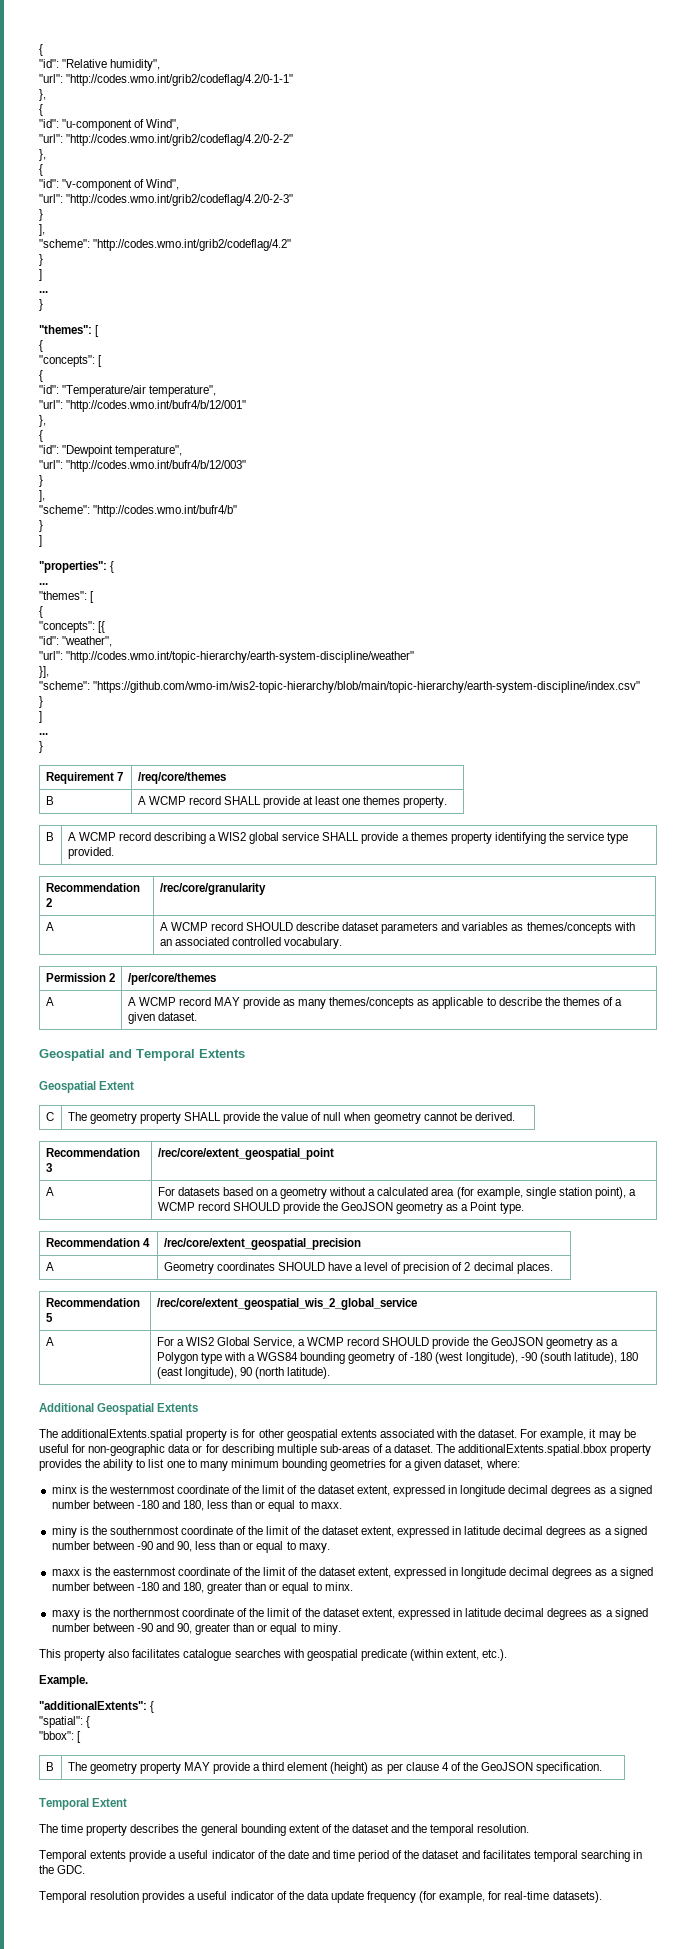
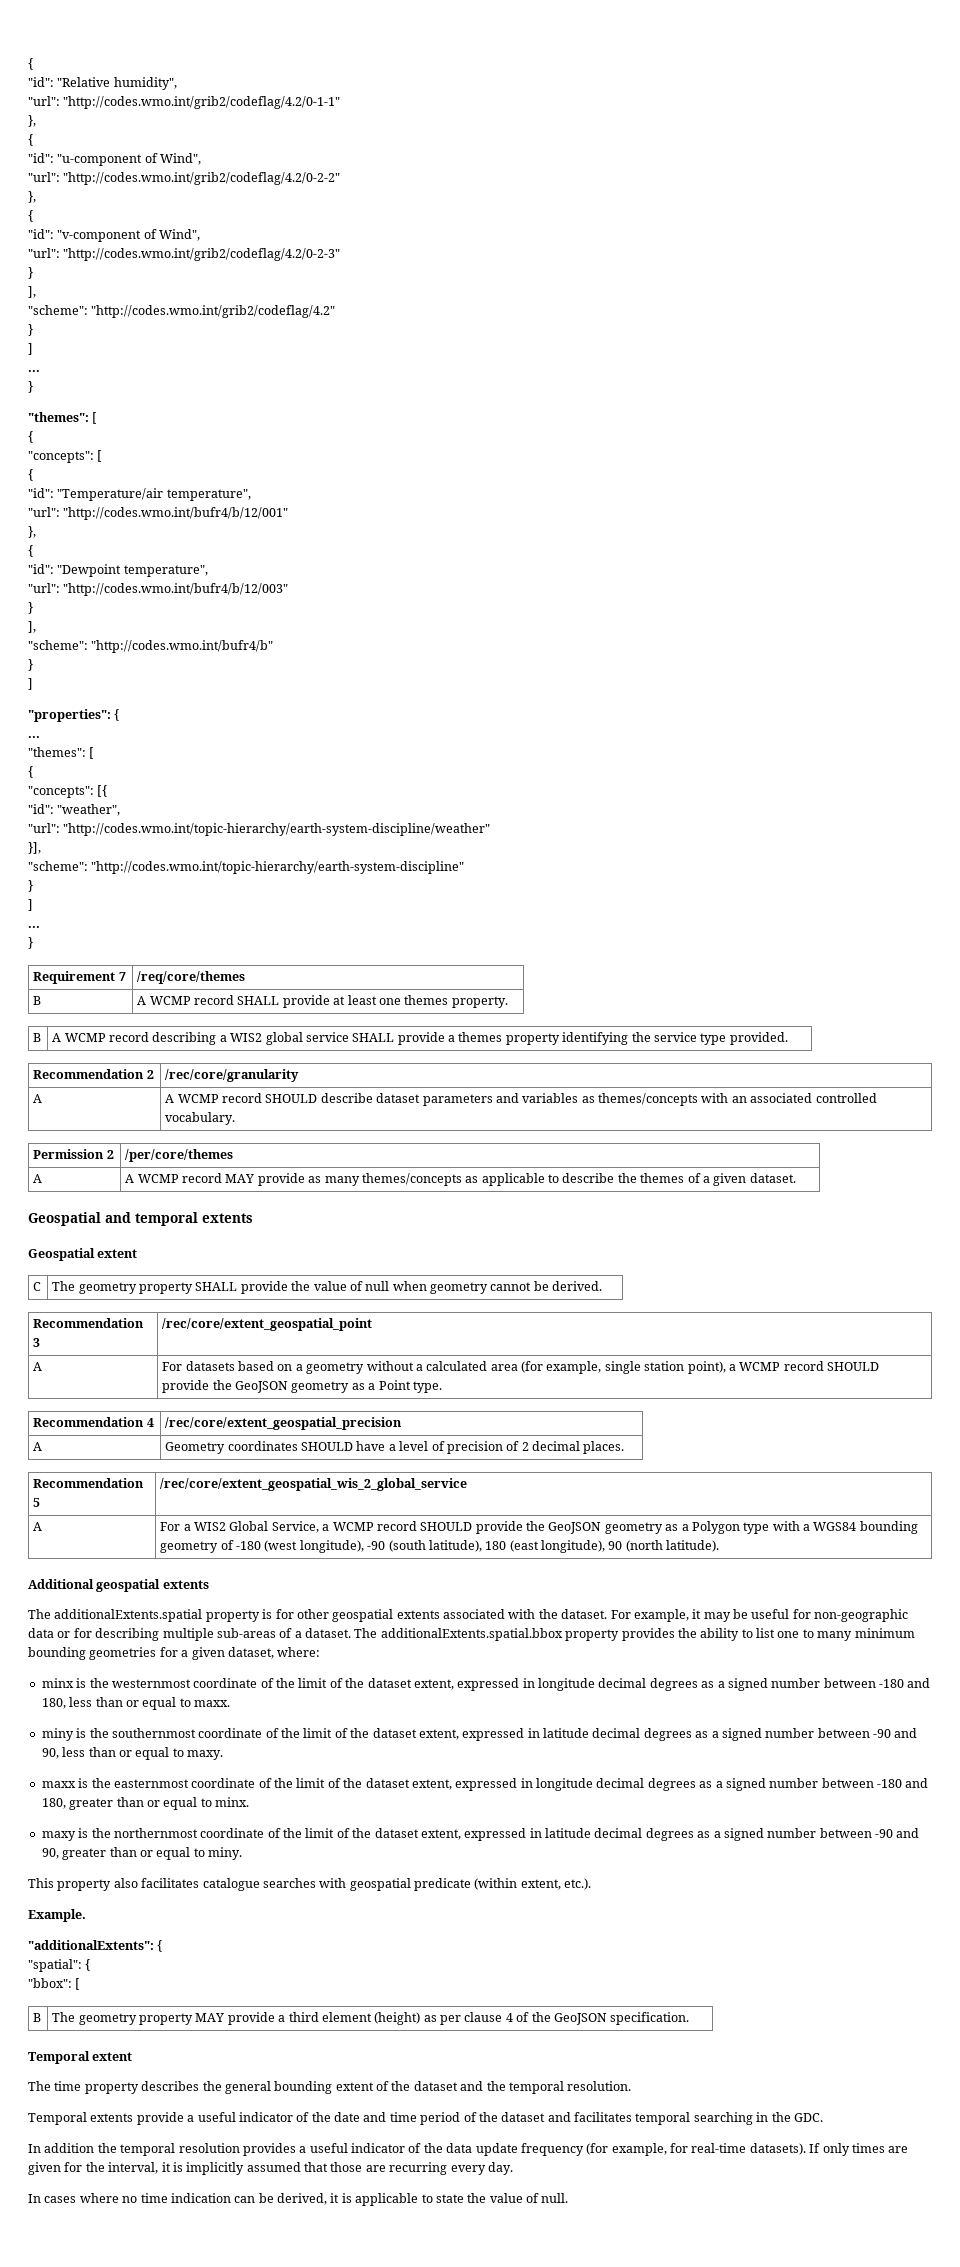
[93,681,641,693] "https://github.com/wmo-im/wis2-topic-hierarchy/blob/main/topic-hierarchy/earth-system-discipline/index.csv" -> [91,861,465,874] "http://codes.wmo.int/topic-hierarchy/earth-system-discipline"
[136,1049,245,1061] [39,1081,135,1093] Temporal Extents // Geospatial Extent -> [135,1212,253,1226] [28,1248,138,1261] temporal extents // Geospatial extent
[97,1403,199,1415] Geospatial Extents -> [96,1579,209,1592] geospatial extents
[92,1798,128,1807] Extent -> [92,2052,133,2061] extent
[39,1891,87,1903] Temporal -> [28,2143,176,2156] In addition the temporal
(602, 1897) none -> [809,2143,909,2156] [28,2162,513,2175] [28,2193,569,2206] If only times are given for the interval, it is implicitly assumed that those are recurring every day. // In cases where no time indication can be derived, it is applicable to state the value of null.

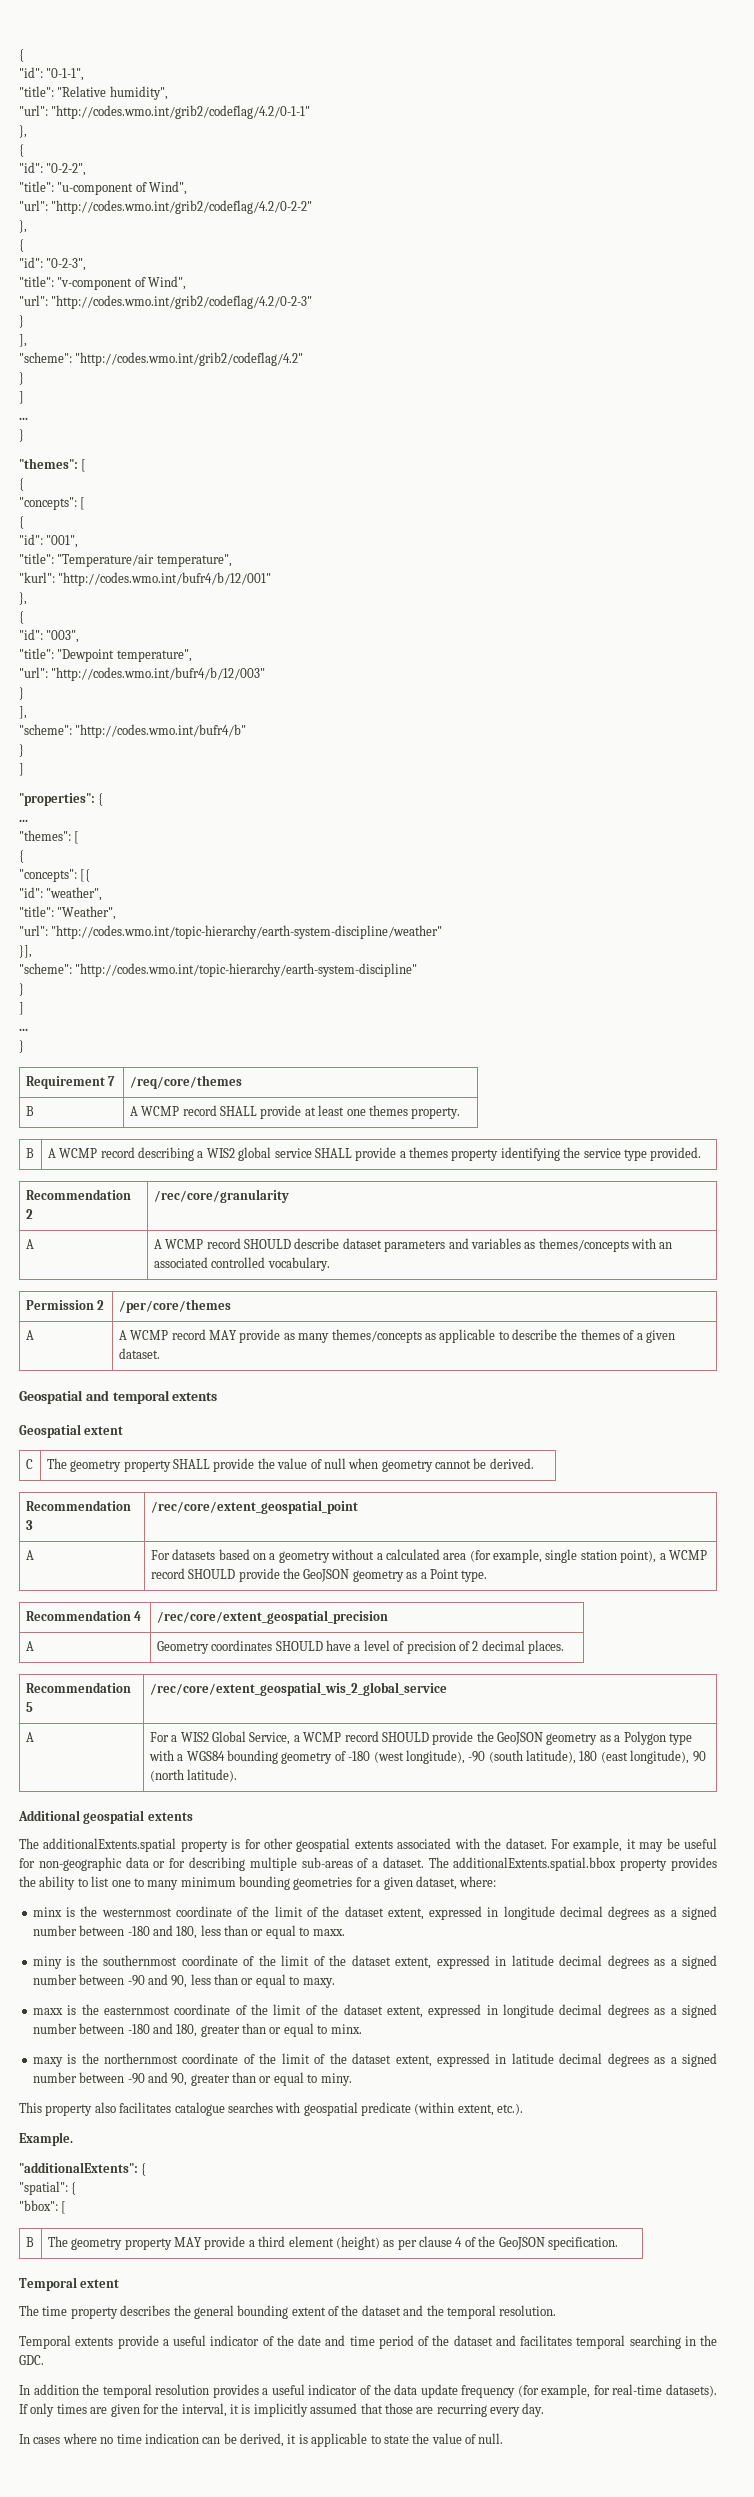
[28,58,33,70] [28,77,54,87] { // "id": -> [19,49,24,62] [19,67,85,81] [19,86,54,97] { // "id": "0-1-1", // "title":
(54, 158) none -> [46,163,87,176] [19,181,54,192] "0-2-2", // "title":
(54, 234) none -> [46,258,87,271] [19,276,54,287] "0-2-3", // "title":
(54, 493) none -> [46,535,79,548] [19,553,54,564] "001", // "title":
[28,507,60,517] "url": -> [19,572,55,583] "kurl":
(54, 569) none -> [46,630,80,643] [19,648,54,659] "003", // "title":
(121, 810) none -> [19,906,117,920] // "title": "Weather",

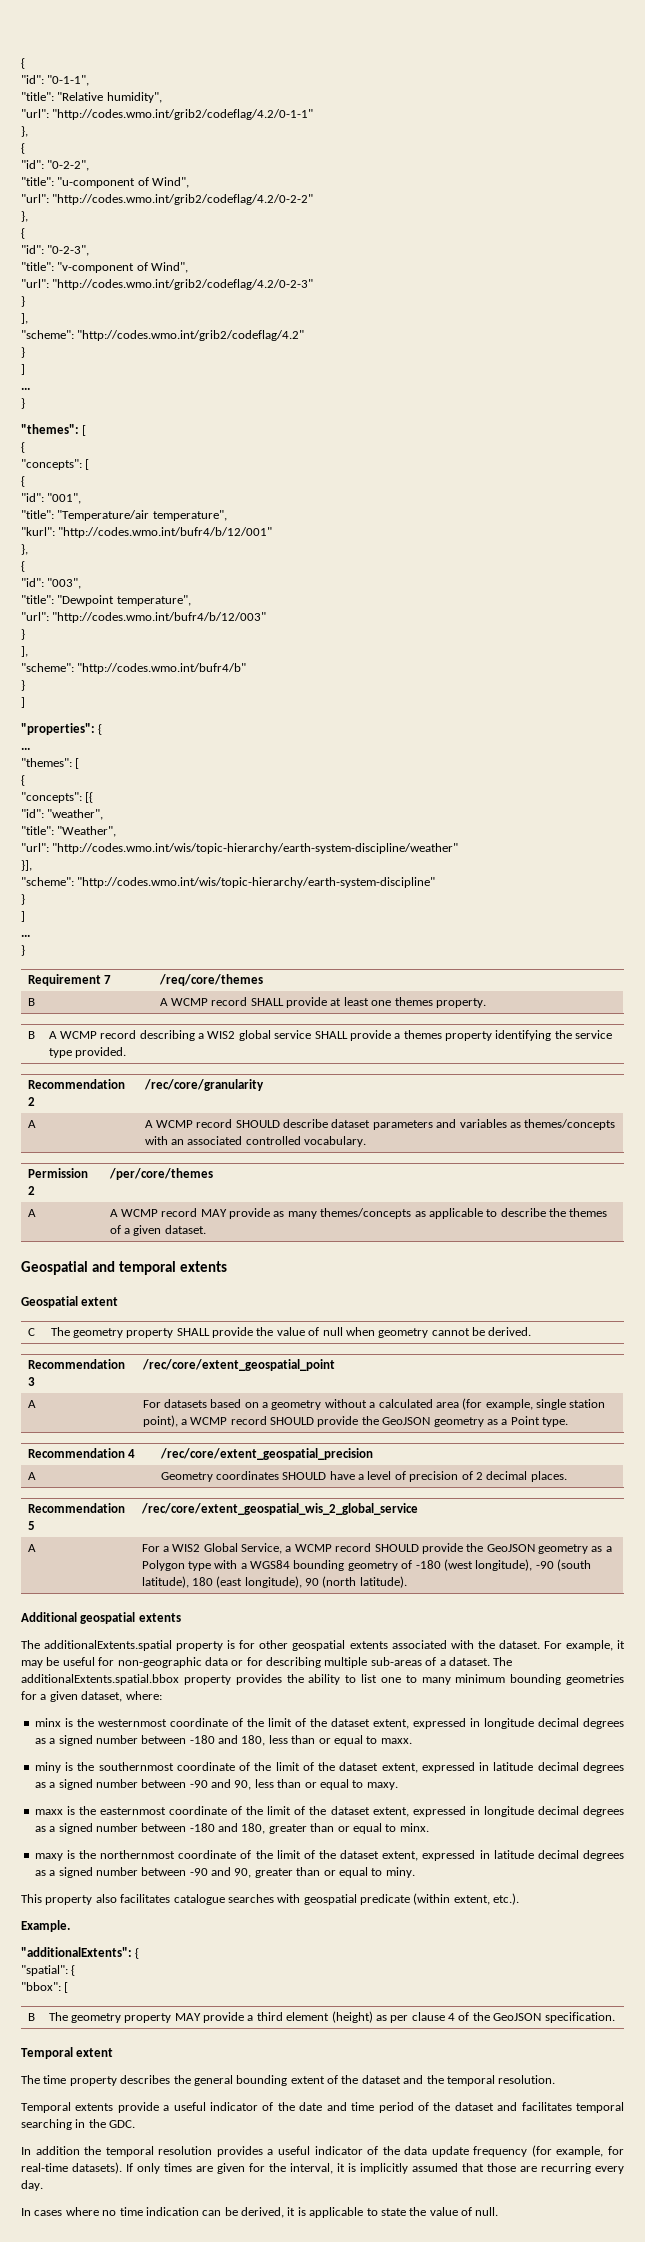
[51,925,443,939] "http://codes.wmo.int/topic-hierarchy/earth-system-discipline/weather" -> [52,843,459,854] "http://codes.wmo.int/wis/topic-hierarchy/earth-system-discipline/weather"
[75,963,418,977] "http://codes.wmo.int/topic-hierarchy/earth-system-discipline" -> [77,877,436,888] "http://codes.wmo.int/wis/topic-hierarchy/earth-system-discipline"

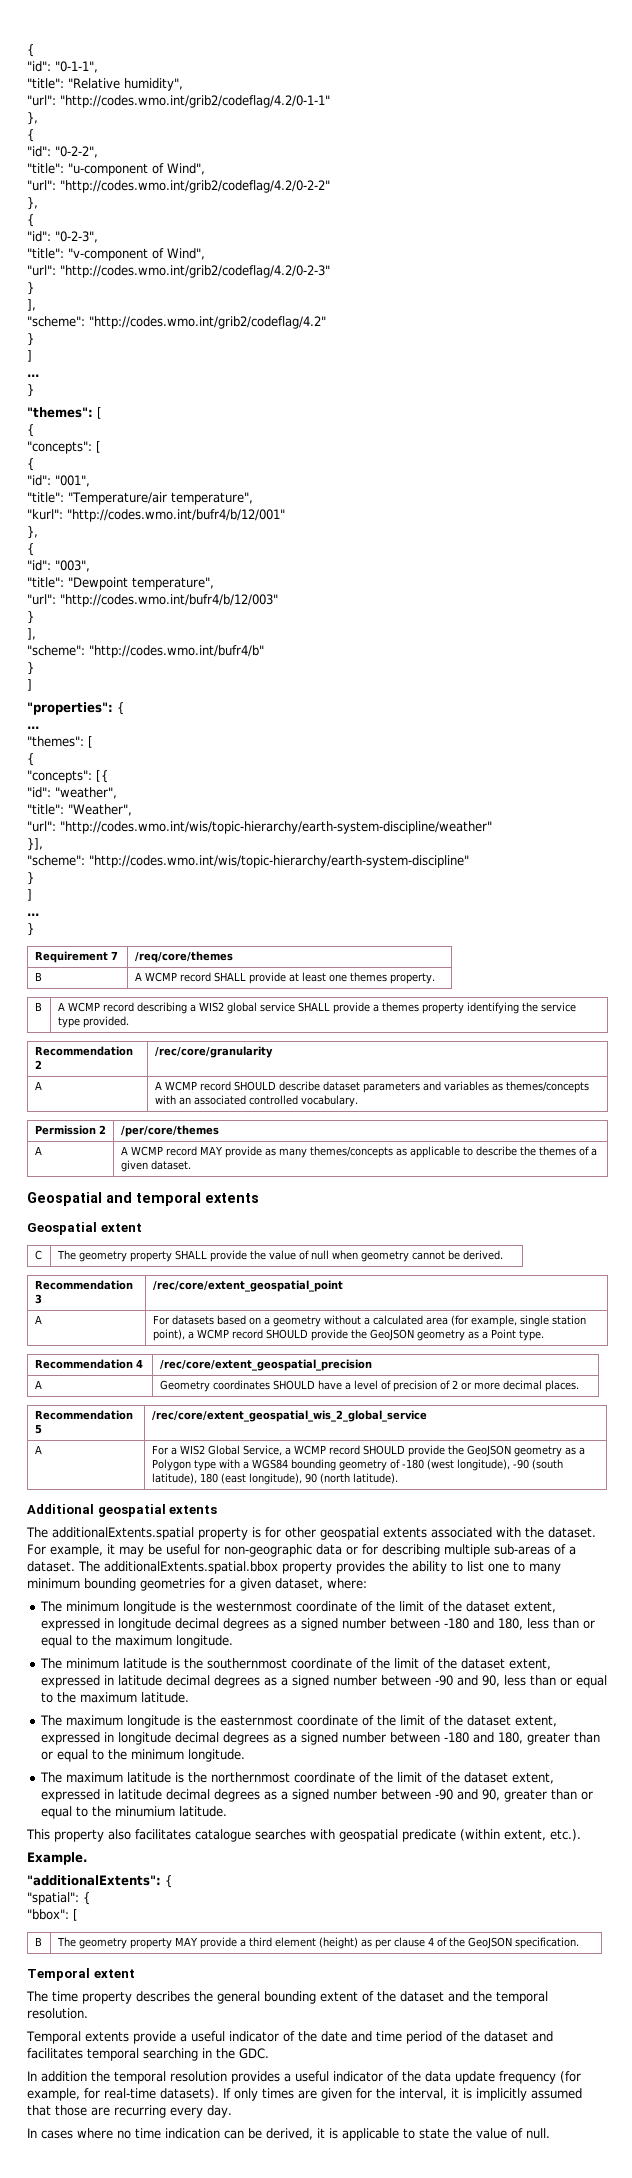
(483, 1476) none -> [460,1382,500,1390] or more
[34,1718,61,1727] minx -> [39,1601,176,1614] The minimum longitude
[380,1738,412,1744] [34,1762,61,1773] maxx. // miny -> [91,1635,233,1648] [39,1658,167,1669] the maximum longitude. // The minimum latitude
[366,1782,398,1790] [34,1809,63,1815] maxy. // maxx -> [56,1692,189,1703] [39,1715,180,1728] the maximum latitude. // The maximum longitude
[399,1823,429,1832] [34,1853,63,1861] minx. // maxy -> [107,1749,245,1762] [39,1772,171,1783] the minimum longitude. // The maximum latitude
[385,1867,415,1878] miny. -> [91,1806,227,1817] the minumium latitude.

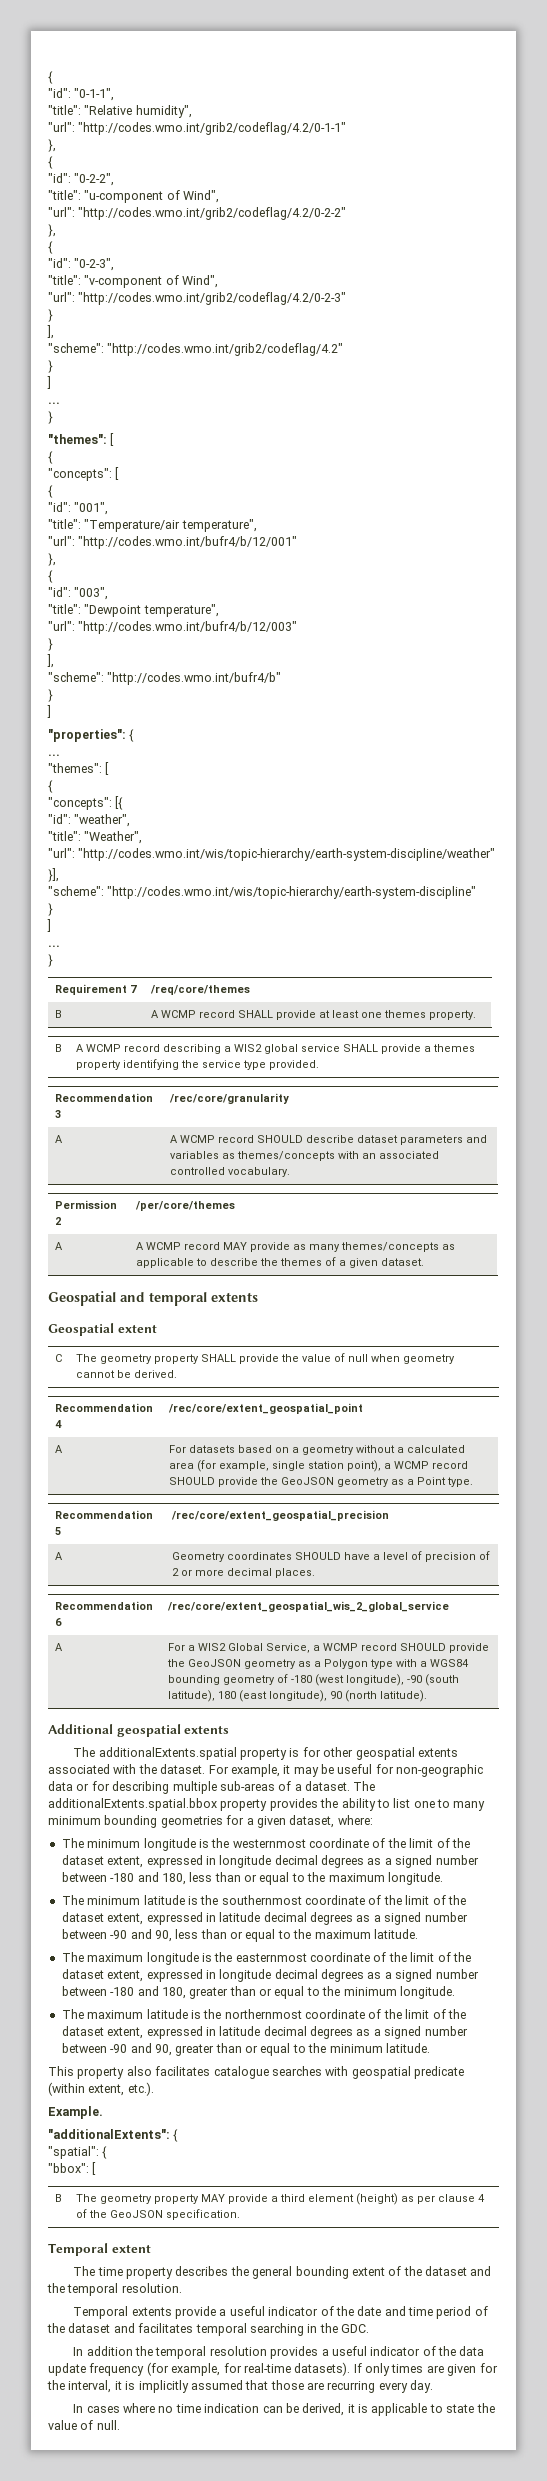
[27,509,63,520] "kurl": -> [48,536,75,546] "url":
[34,1060,42,1069] 2 -> [54,1110,61,1118] 3
[34,1294,42,1304] 3 -> [54,1420,62,1428] 4
[135,1359,143,1368] 4 -> [54,1527,61,1535] 5
[34,1424,42,1434] 5 -> [54,1618,62,1626] 6
[114,1806,175,1817] minumium -> [329,2044,383,2053] minimum

